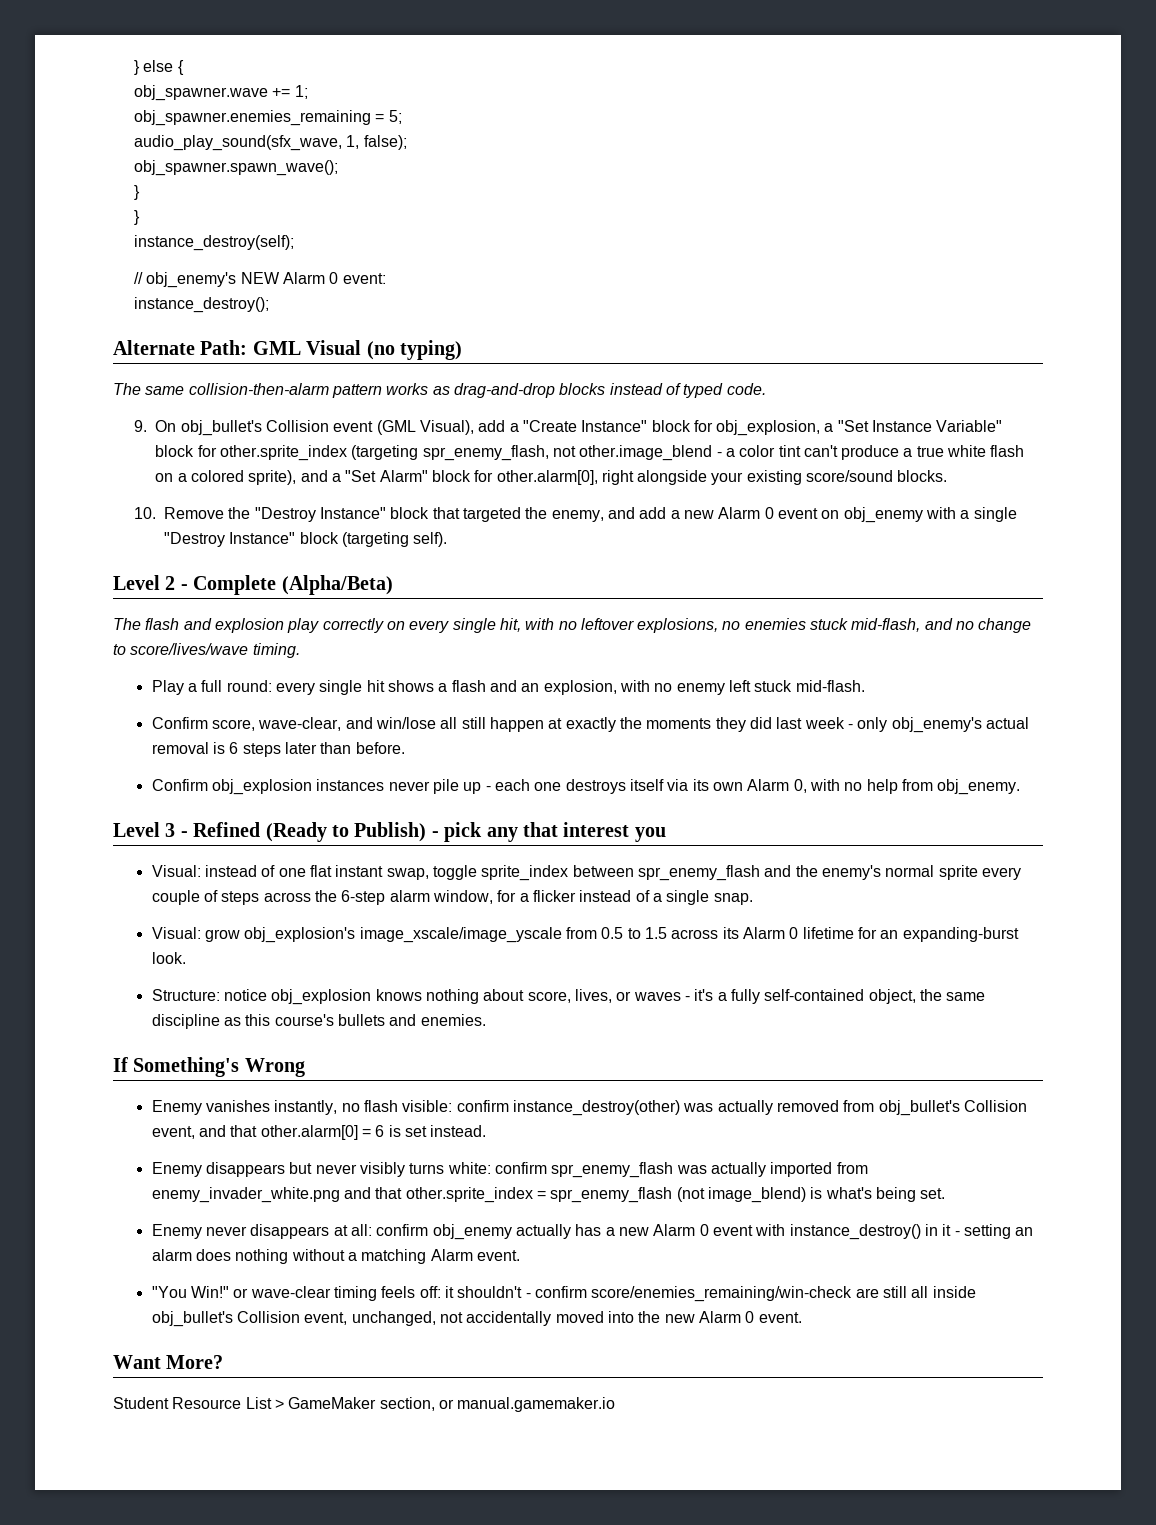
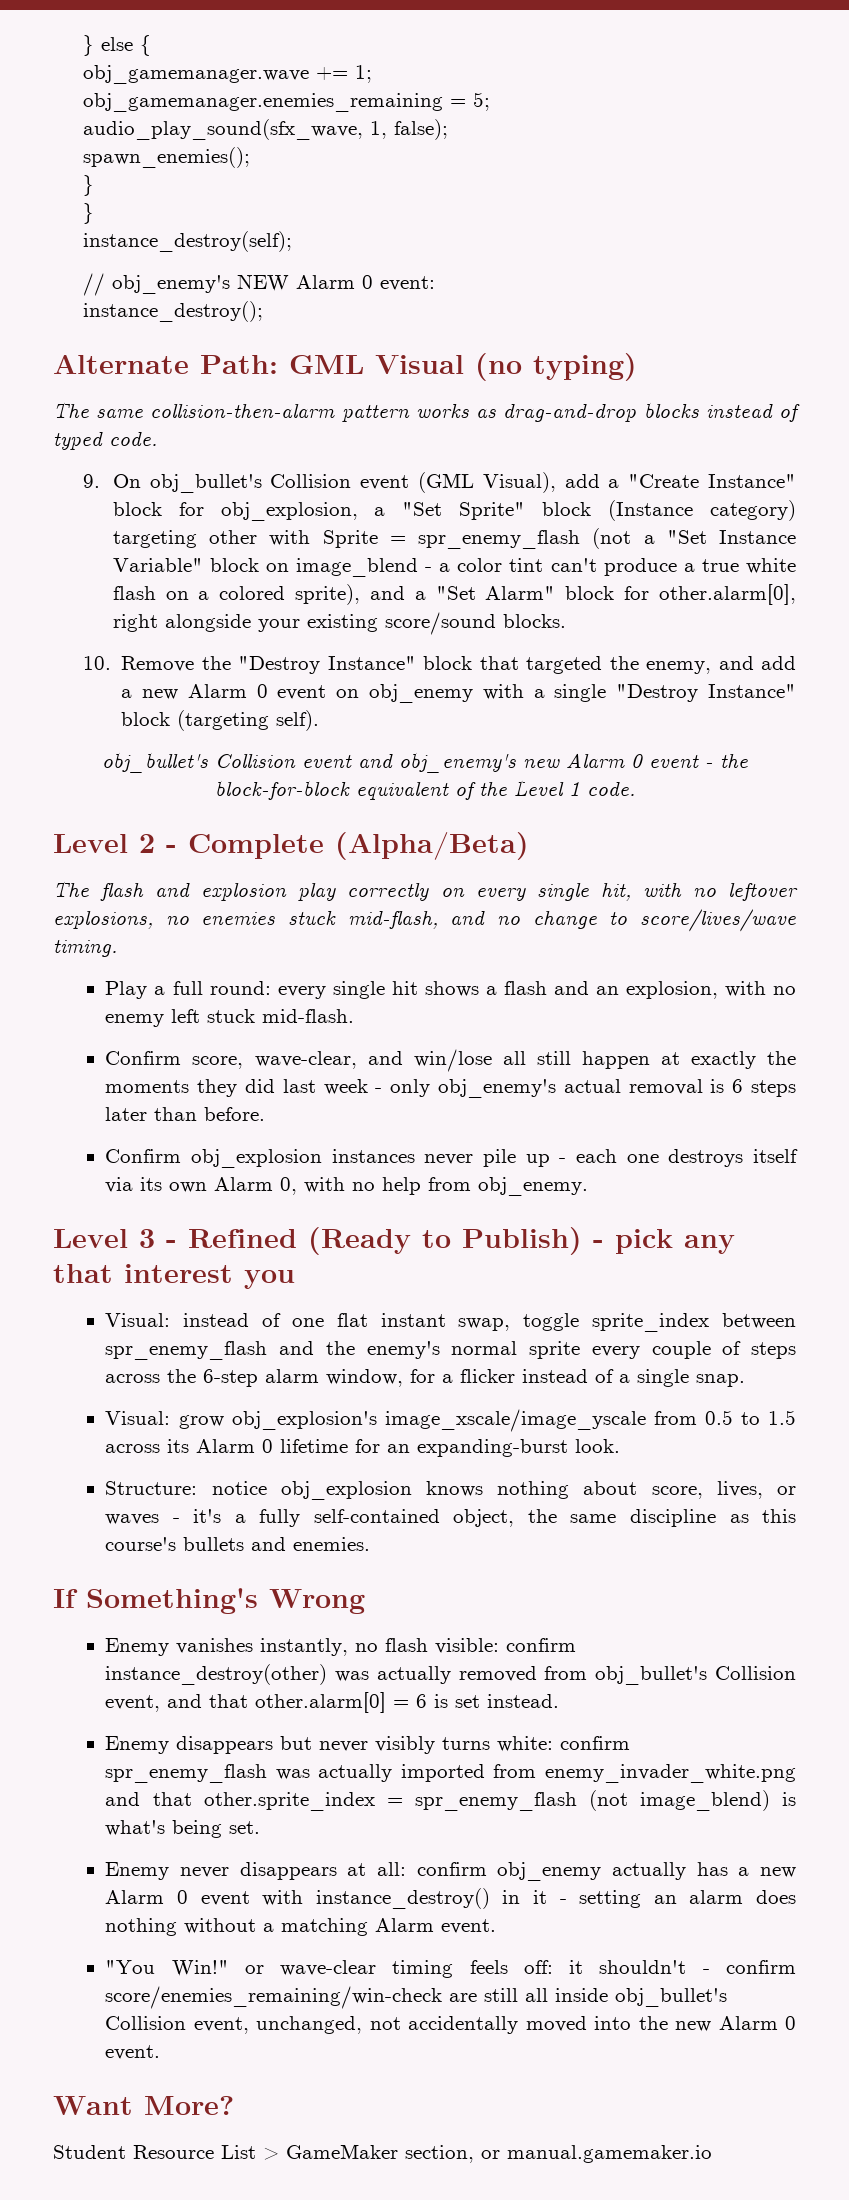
[134,85,269,101] obj_spawner.wave -> [82,65,309,84] obj_gamemanager.wave
[134,110,372,126] obj_spawner.enemies_remaining -> [82,93,443,112] obj_gamemanager.enemies_remaining
[134,160,339,176] obj_spawner.spawn_wave(); -> [82,147,250,168] spawn_enemies();
[872,420,1003,432] [155,445,713,461] Instance Variable" block for other.sprite_index (targeting spr_enemy_flash, not other.image_blend -> [459,500,796,521] [112,528,796,549] [112,558,419,577] Sprite" block (Instance category) targeting other with Sprite = spr_enemy_flash (not a "Set Instance Variable" block on image_blend
(448, 539) none -> [101,752,748,773] [214,780,635,800] // obj_bullet's Collision event and obj_enemy's new Alarm 0 event - the block-for-block equivalent of the Level 1 code.

